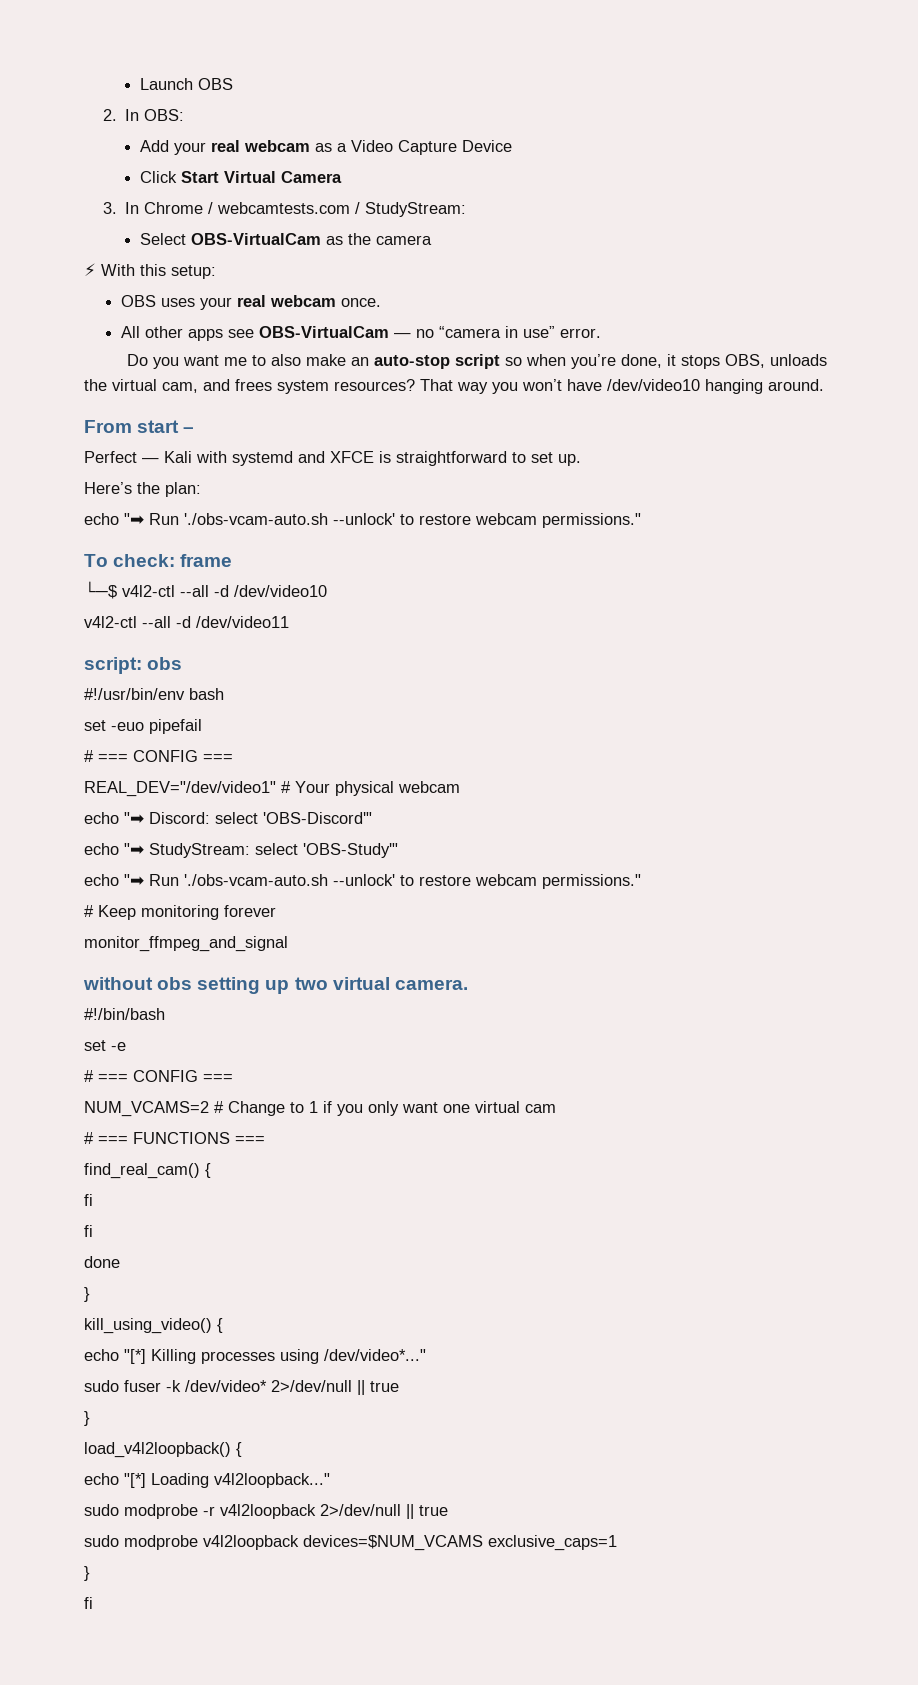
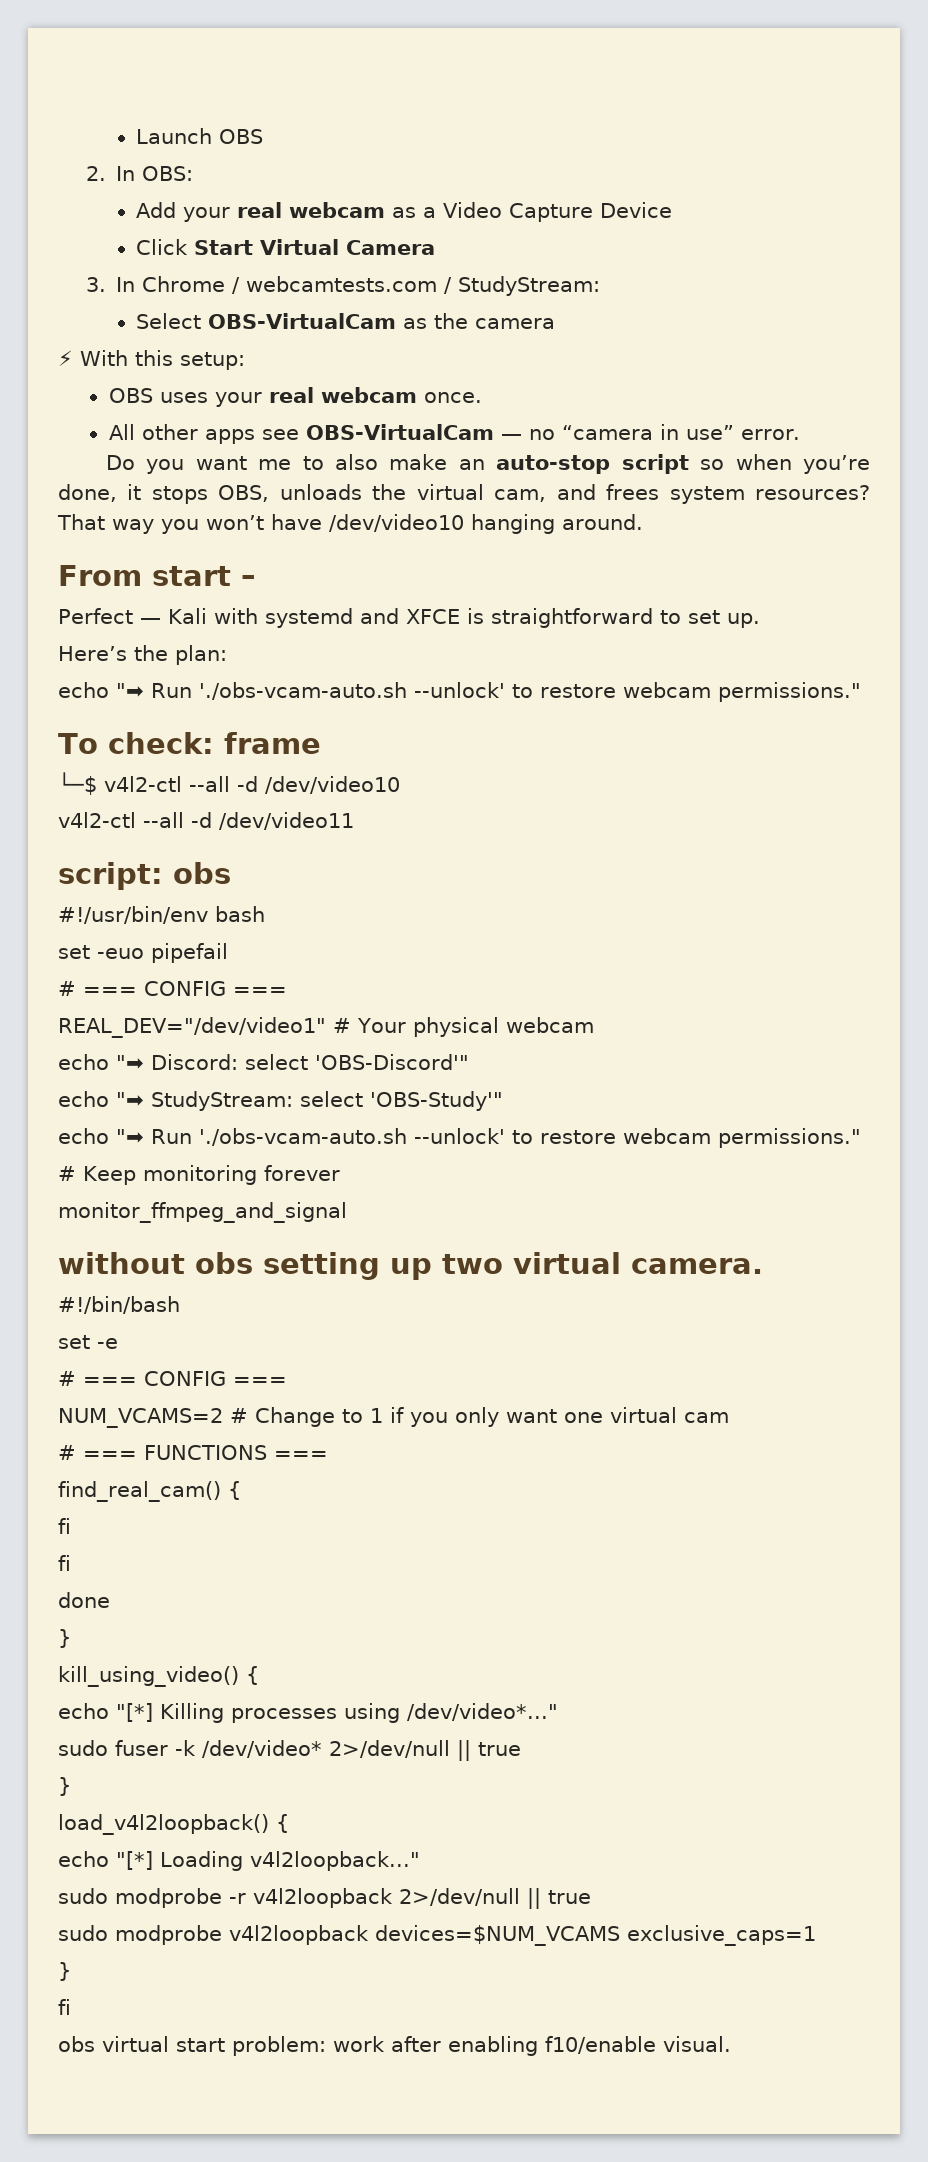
(93, 1603) none -> [58,2036,731,2056] // obs virtual start problem: work after enabling f10/enable visual.

